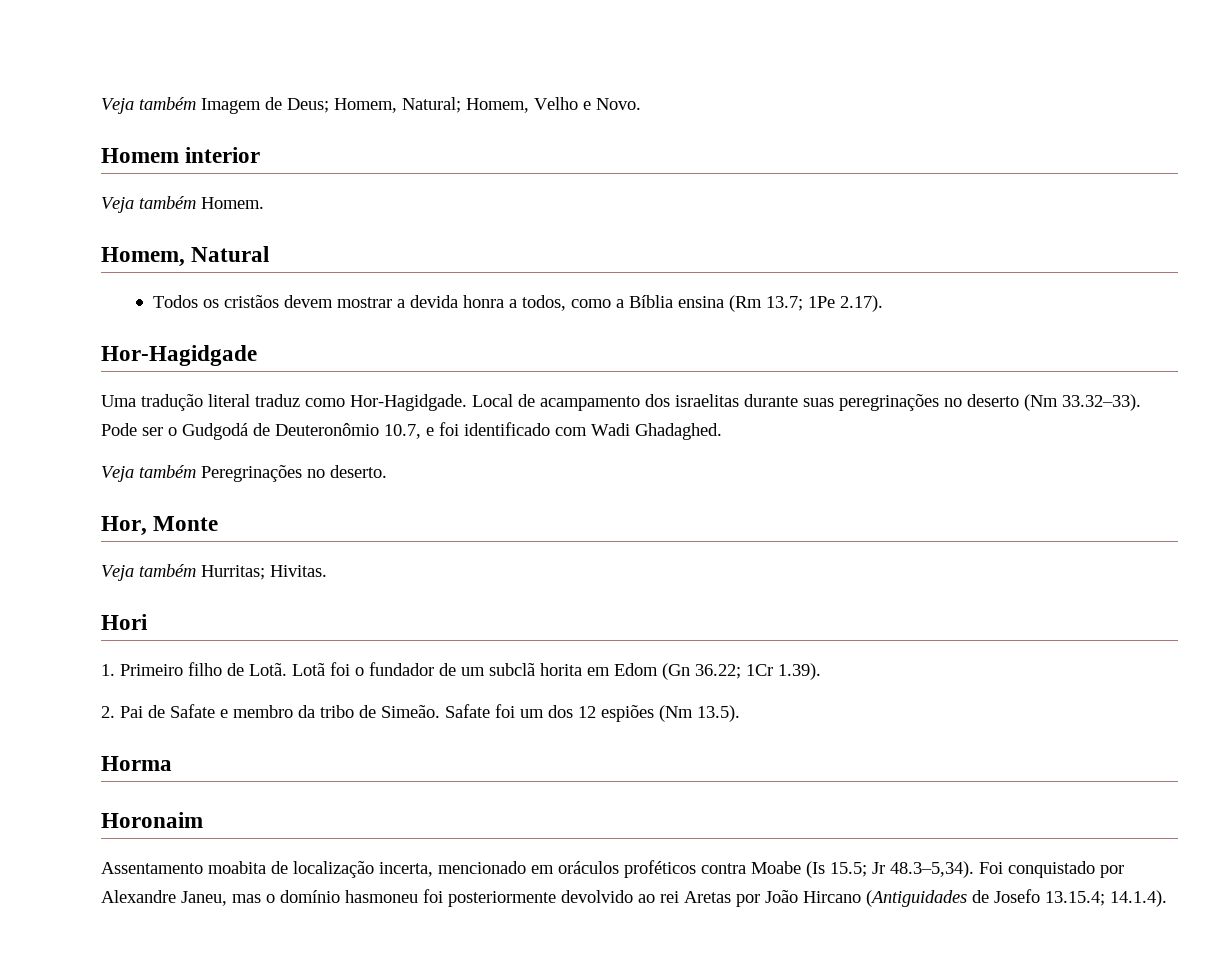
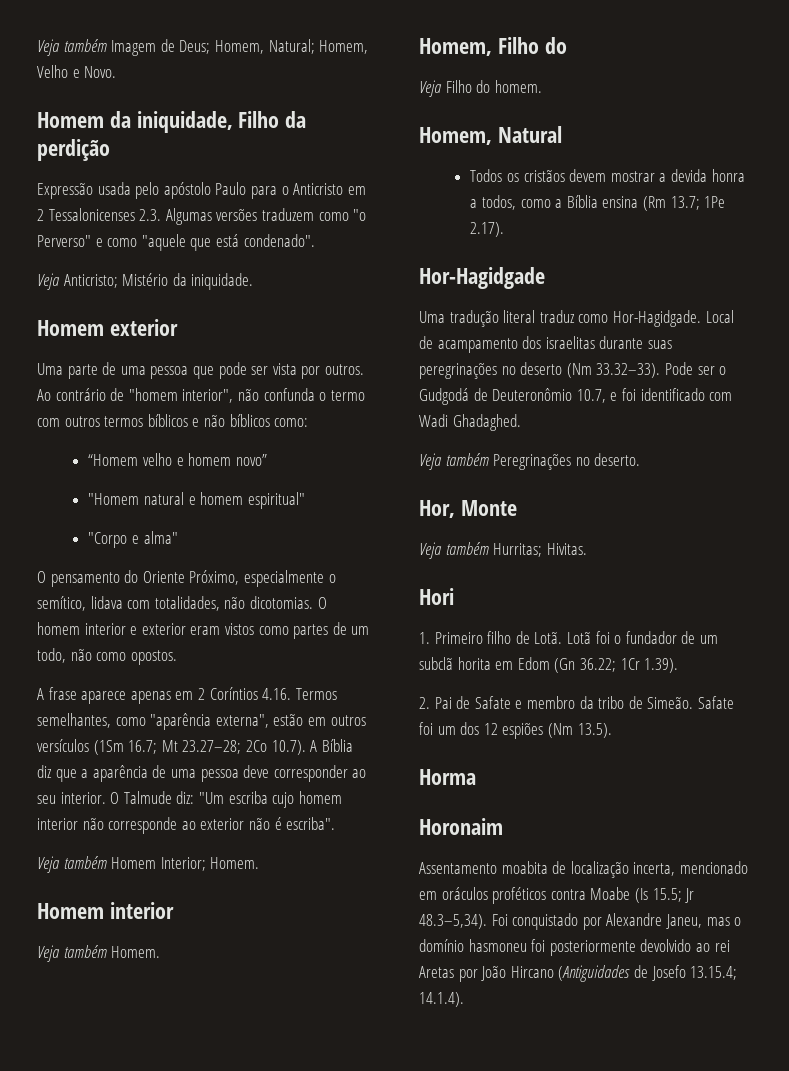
(641, 104) none -> [37,111,307,133] [37,139,110,161] [37,182,366,199] [37,208,367,225] [37,234,315,251] [37,273,254,290] [37,319,178,336] [37,362,364,379] [37,388,365,403] [37,414,309,427] [88,453,267,466] [88,492,305,509] [88,531,178,548] [37,570,336,587] [37,596,327,611] [37,622,370,639] [37,648,177,665] [37,687,337,704] [37,713,366,730] [37,739,353,755] [37,765,367,782] [37,791,342,808] [37,817,336,834] [37,856,260,873] // Homem da iniquidade, Filho da perdição // Expressão usada pelo apóstolo Paulo para o Anticristo em 2 Tessalonicenses 2.3. Algumas versões traduzem como "o Perverso" e como "aquele que está condenado". // Veja Anticristo; Mistério da iniquidade. // Homem exterior // Uma parte de uma pessoa que pode ser vista por outros. Ao contrário de "homem interior", não confunda o termo com outros termos bíblicos e não bíblicos como: // “Homem velho e homem novo” // "Homem natural e homem espiritual" // "Corpo e alma" // O pensamento do Oriente Próximo, especialmente o semítico, lidava com totalidades, não dicotomias. O homem interior e exterior eram vistos como partes de um todo, não como opostos. // A frase aparece apenas em 2 Coríntios 4.16. Termos semelhantes, como "aparência externa", estão em outros versículos (1Sm 16.7; Mt 23.27–28; 2Co 10.7). A Bíblia diz que a aparência de uma pessoa deve corresponder ao seu interior. O Talmude diz: "Um escriba cujo homem interior não corresponde ao exterior não é escriba". // Veja também Homem Interior; Homem.
(264, 203) none -> [419,37,567,56] [419,80,542,97] // Homem, Filho do // Veja Filho do homem.

